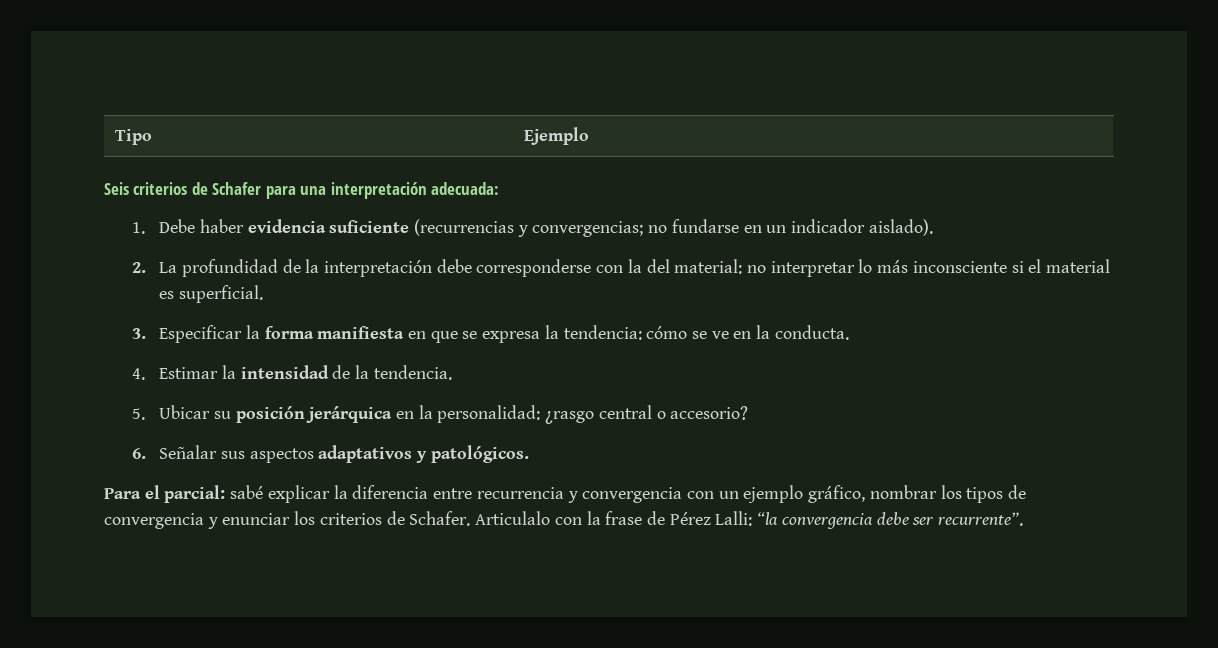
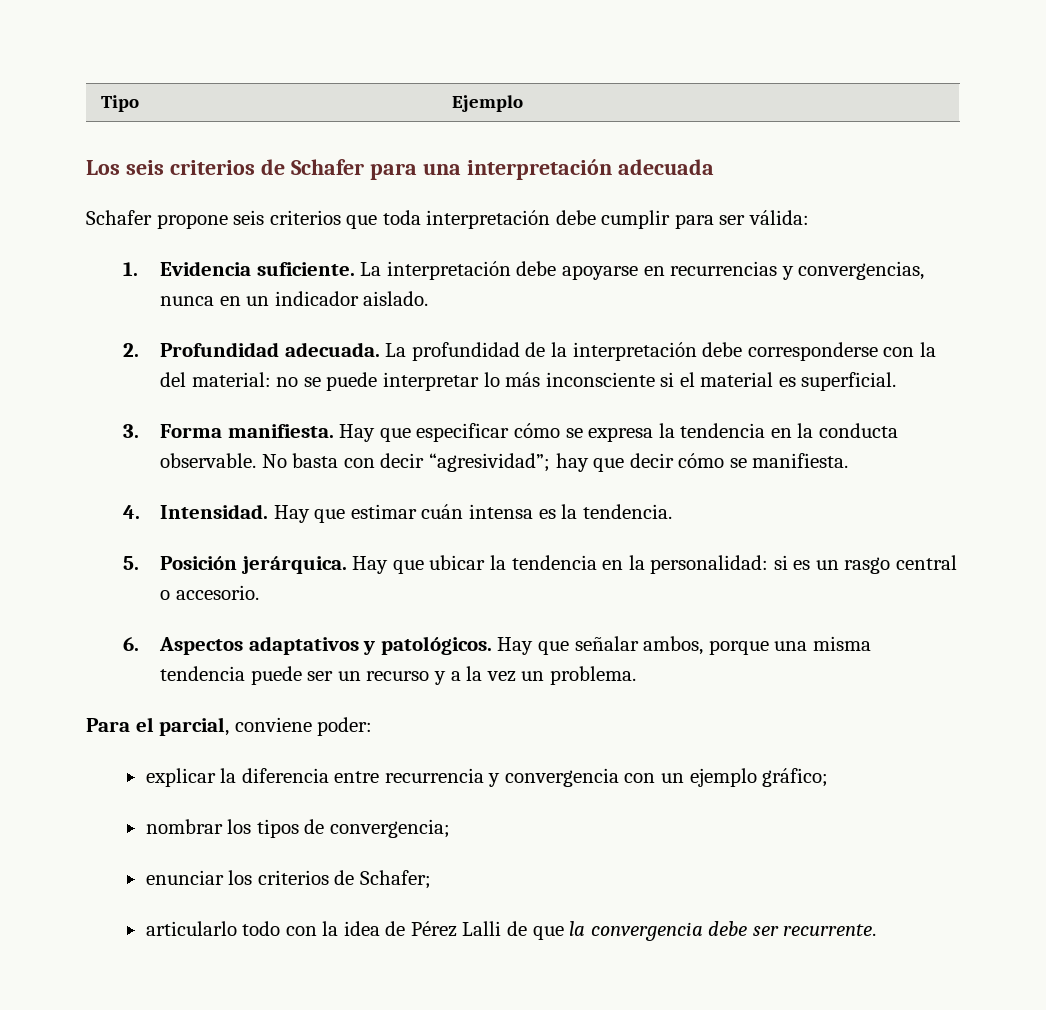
[104,182,129,195] Seis -> [86,160,164,175] Los seis
[431,182,500,195] [131,219,739,237] adecuada: // 1. Debe haber evidencia suficiente (recurrencias y convergencias; no fundarse -> [617,159,714,175] [86,210,809,229] [123,261,925,280] [160,296,215,306] adecuada // Schafer propone seis criterios que toda interpretación debe cumplir para ser válida: // 1. Evidencia suficiente. La interpretación debe apoyarse en recurrencias y convergencias, nunca
[868,219,933,236] aislado). -> [363,291,429,306] aislado.
(146, 267) none -> [160,342,380,357] Profundidad adecuada.
(767, 269) none -> [303,372,378,391] se puede
[159,325,849,343] [131,365,452,380] [131,405,595,424] Especificar la forma manifiesta en que se expresa la tendencia: cómo se ve en la conducta. // 4. Estimar la intensidad de la tendencia. // 5. Ubicar su posición jerárquica en la personalidad: ¿rasgo -> [160,423,898,442] [160,453,849,472] [123,504,672,523] [123,555,891,574] Forma manifiesta. Hay que especificar cómo se expresa la tendencia en la conducta observable. No basta con decir “agresividad”; hay que decir cómo se manifiesta. // 4. Intensidad. Hay que estimar cuán intensa es la tendencia. // 5. Posición jerárquica. Hay que ubicar la tendencia en la personalidad: si es un rasgo
[670,406,749,420] accesorio? -> [175,585,259,600] accesorio.
[159,445,314,463] Señalar sus aspectos -> [159,637,244,655] Aspectos
(529, 454) none -> [497,636,871,655] [160,666,636,685] Hay que señalar ambos, porque una misma tendencia puede ser un recurso y a la vez un problema.
[164,485,264,503] parcial: sabé -> [159,717,373,736] parcial, conviene poder: //
[808,485,866,503] gráfico, -> [762,768,829,787] gráfico; //
[104,513,218,529] convergencia y -> [329,819,450,838] convergencia; //
[409,511,643,526] Schafer. Articulalo con la frase -> [359,870,431,889] [145,921,380,936] Schafer; // articularlo todo con la idea
[715,511,779,526] Lalli: “la -> [462,921,586,940] Lalli de que la
[938,512,1024,526] recurrente”. -> [783,924,877,936] recurrente.

